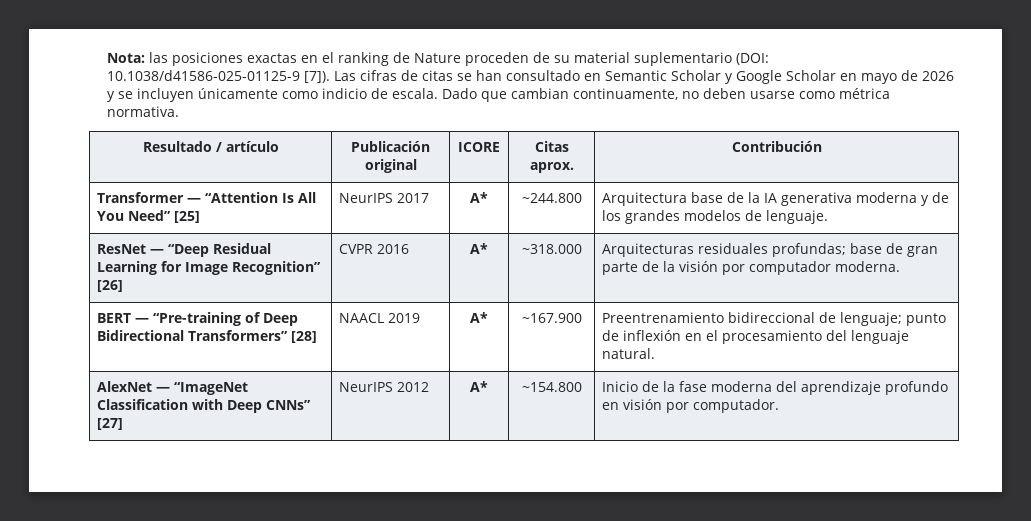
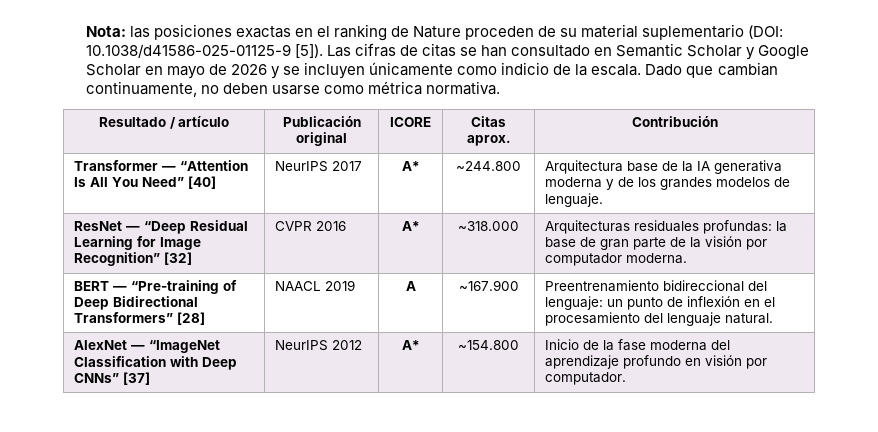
[304,71,331,83] [7]). -> [294,44,323,58] [5]).
(389, 93) none -> [575,64,588,76] la
[174,211,201,223] [25] -> [187,176,216,189] [40]
[97,280,124,292] [26] -> [163,252,192,265] [32]
[772,243,847,257] profundas; -> [702,220,787,234] profundas: la
[470,312,488,323] A* -> [405,281,416,291] A
[819,312,903,326] de lenguaje; -> [747,281,767,291] [544,296,623,310] del lenguaje: un
[97,418,124,430] [27] -> [122,372,150,385] [37]

